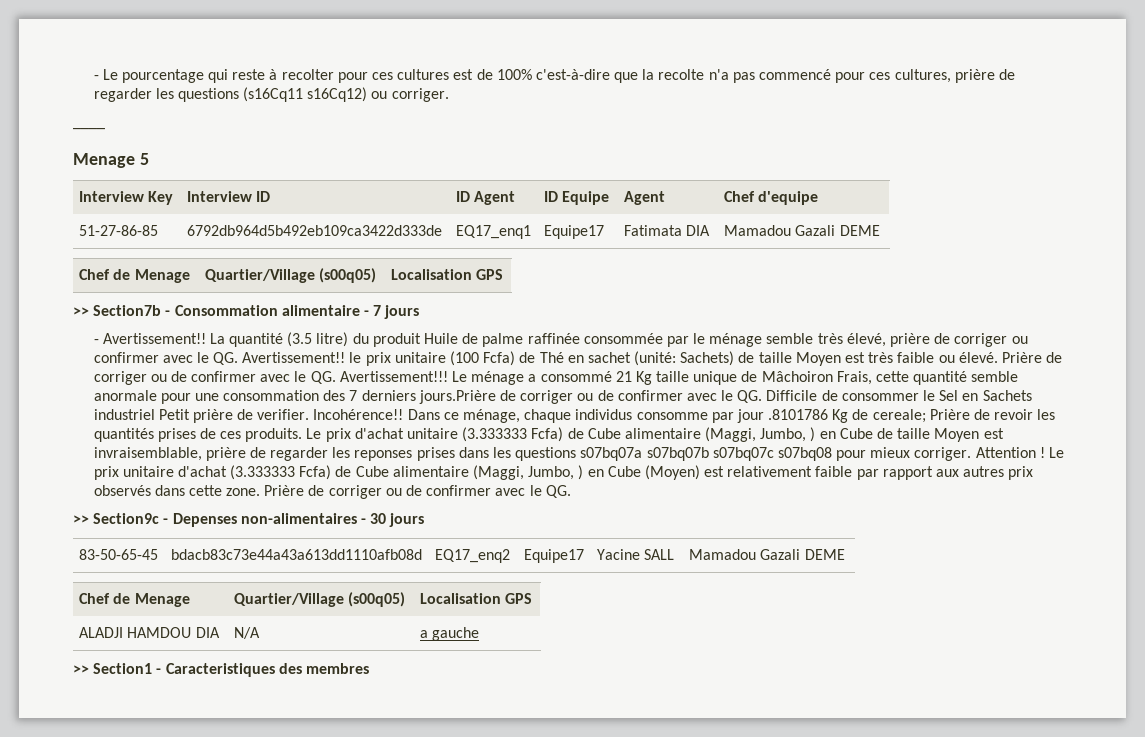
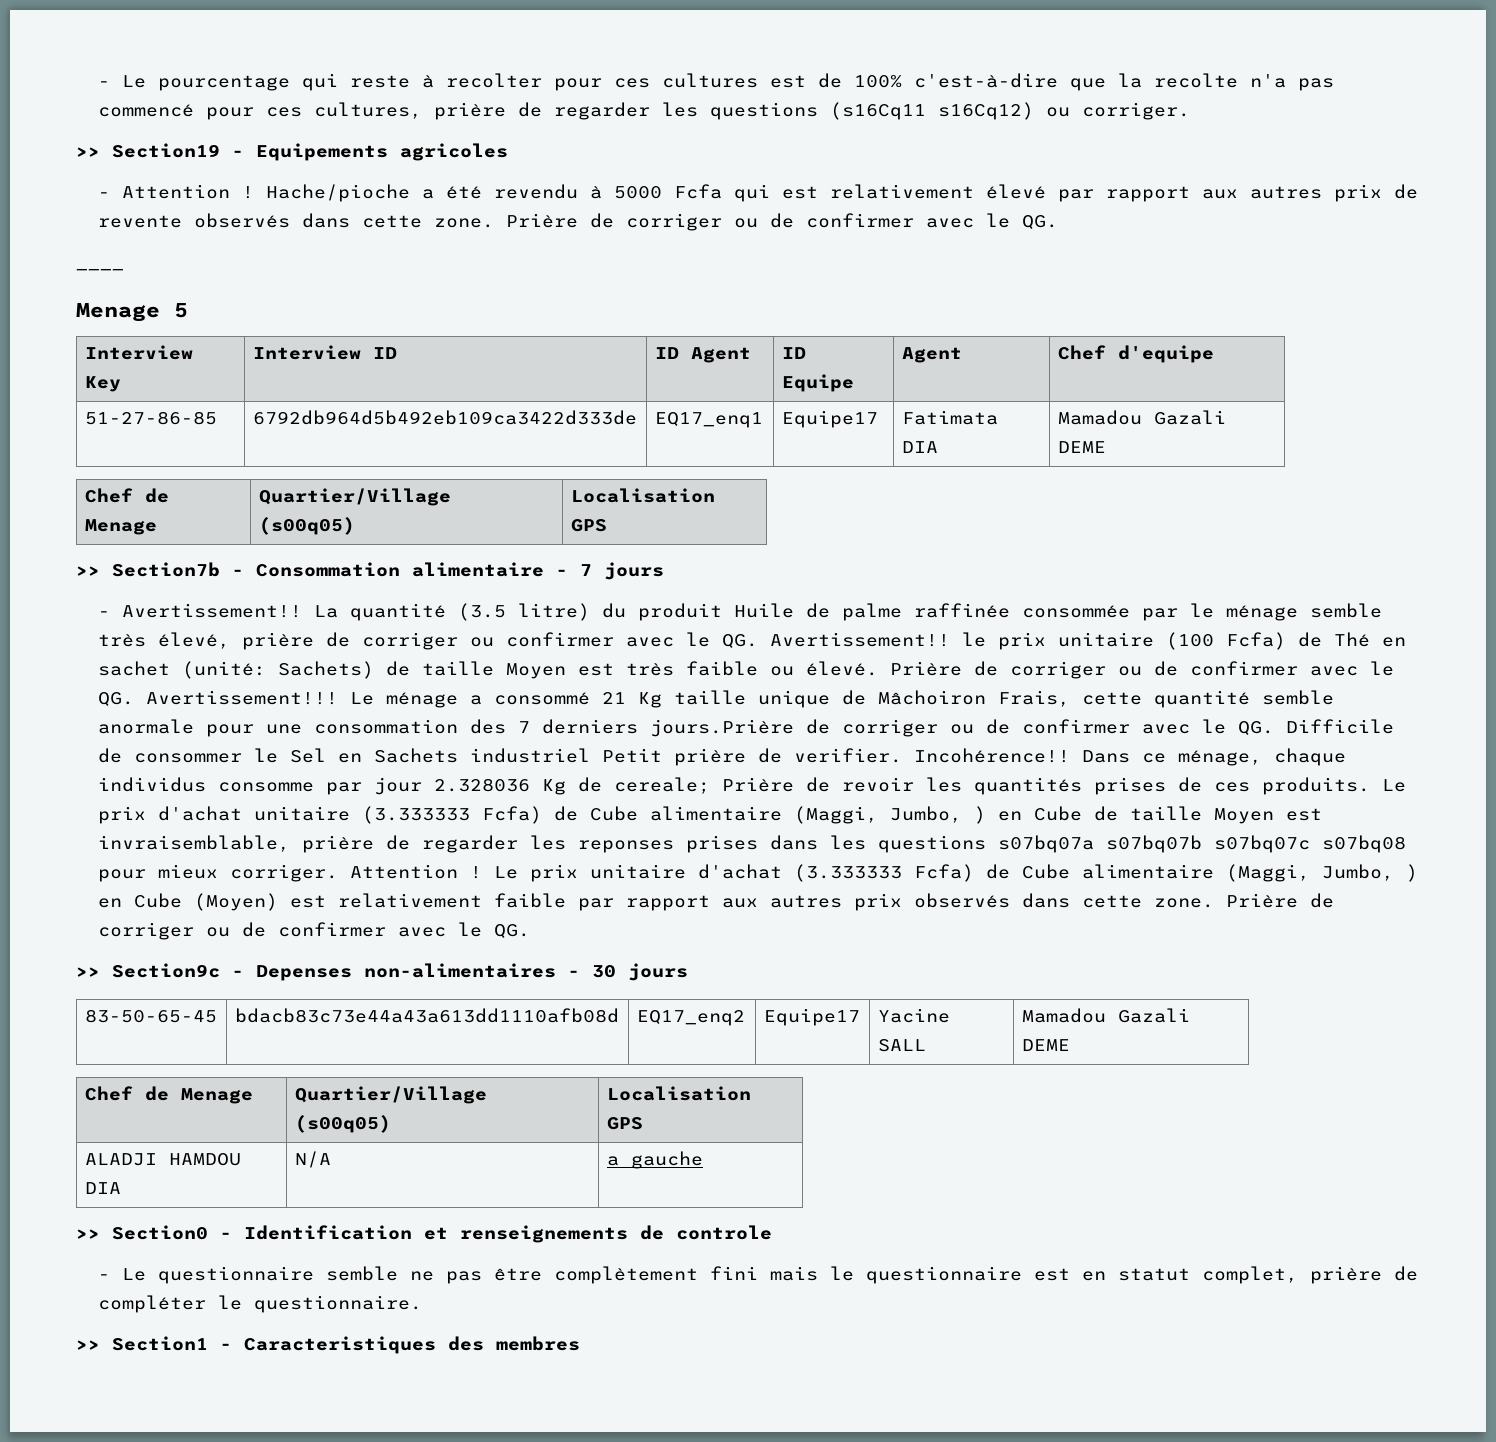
(449, 95) none -> [76,143,508,161] [97,184,1418,202] [97,213,1058,231] // >> Section19 - Equipements agricoles // - Attention ! Hache/pioche a été revendu à 5000 Fcfa qui est relativement élevé par rapport aux autres prix de revente observés dans cette zone. Prière de corriger ou de confirmer avec le QG.
[768,409,829,420] .8101786 -> [433,778,530,792] 2.328036
(480, 634) none -> [76,1225,772,1243] [97,1266,1418,1284] [97,1295,422,1313] // >> Section0 - Identification et renseignements de controle // - Le questionnaire semble ne pas être complètement fini mais le questionnaire est en statut complet, prière de compléter le questionnaire.

